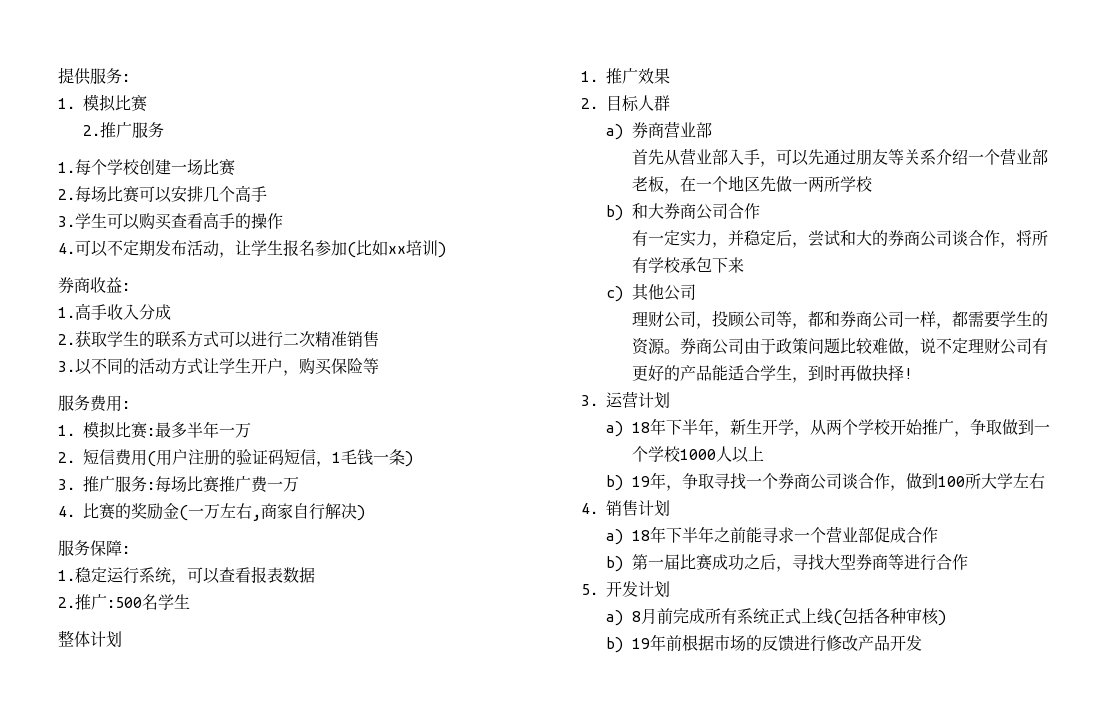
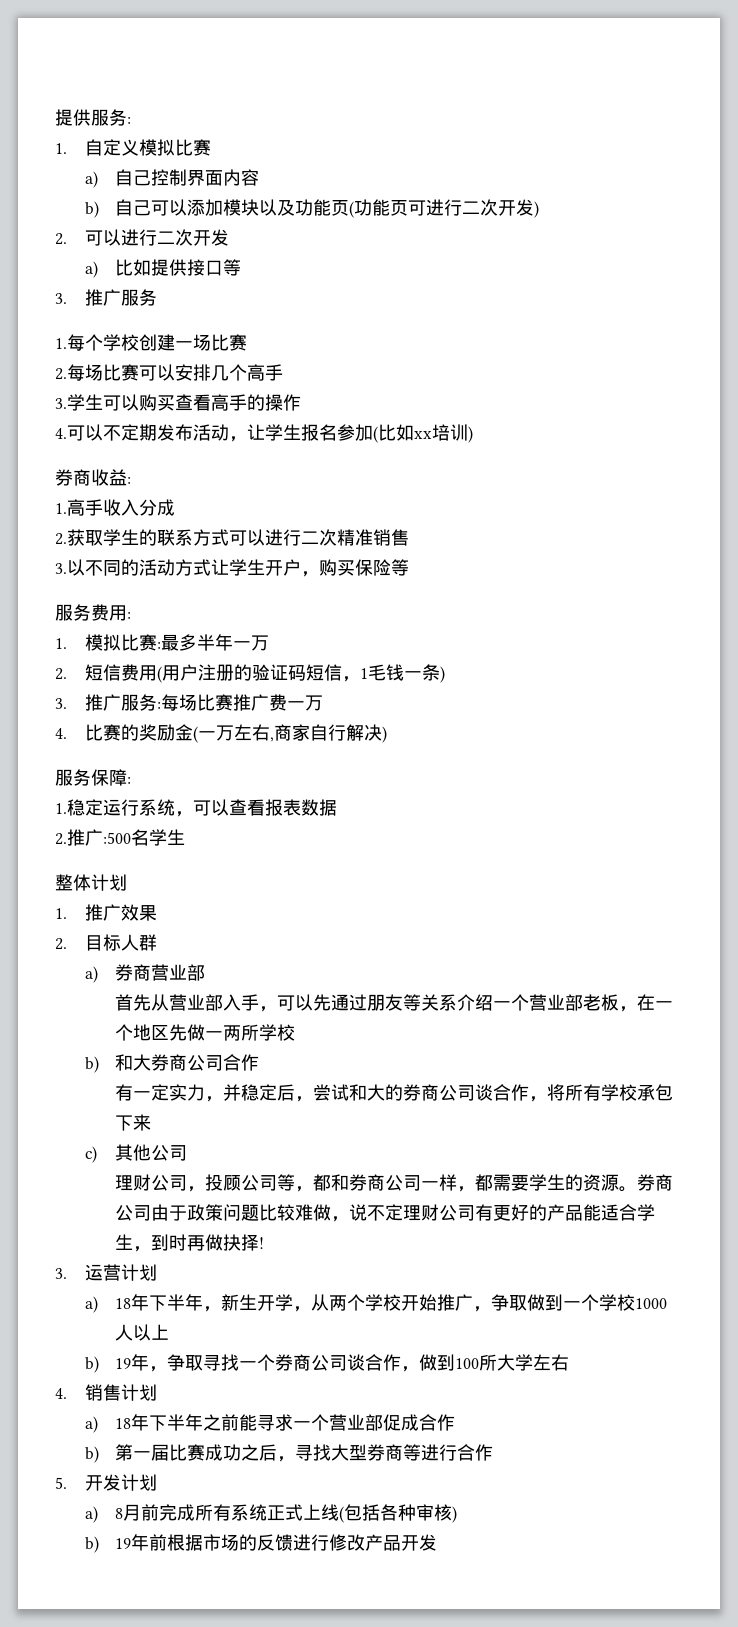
(75, 103) none -> [84,139,139,156] 自定义
[83,125,101,136] 2. -> [84,169,259,188] [84,199,539,218] [55,229,229,246] [84,259,241,278] [55,293,67,304] a)自己控制界面内容 // b)自己可以添加模块以及功能页(功能页可进行二次开发) // 2.可以进行二次开发 // a)比如提供接口等 // 3.

